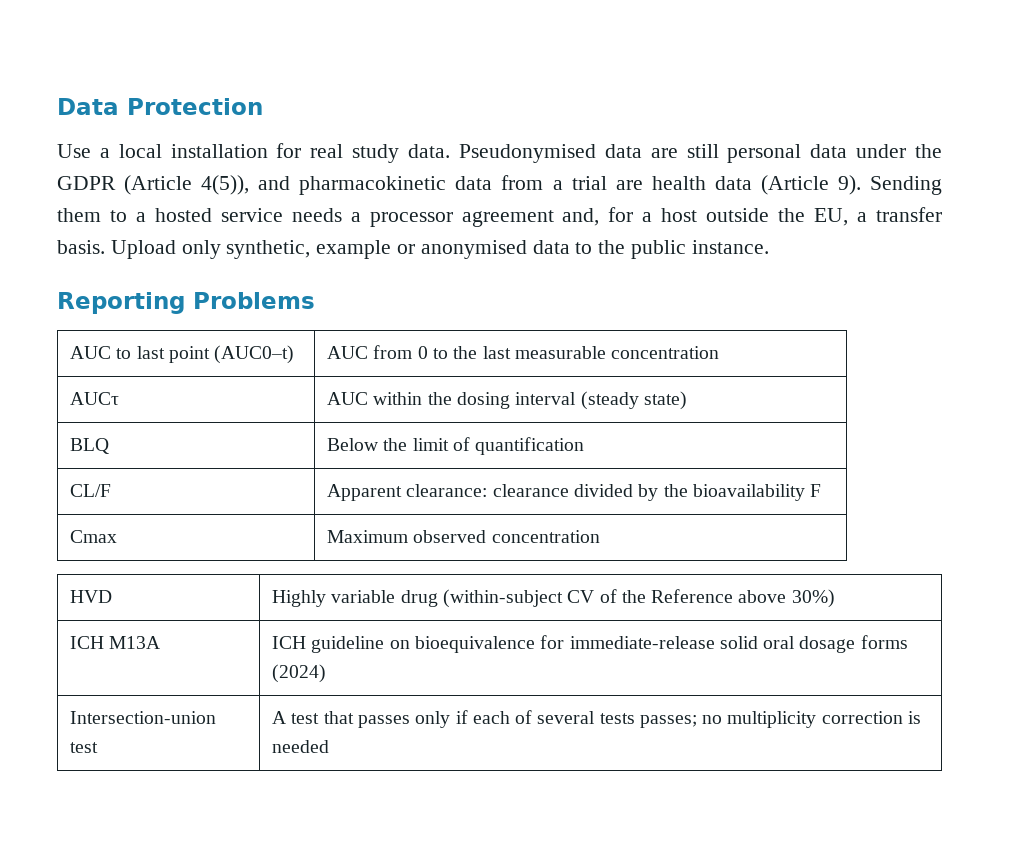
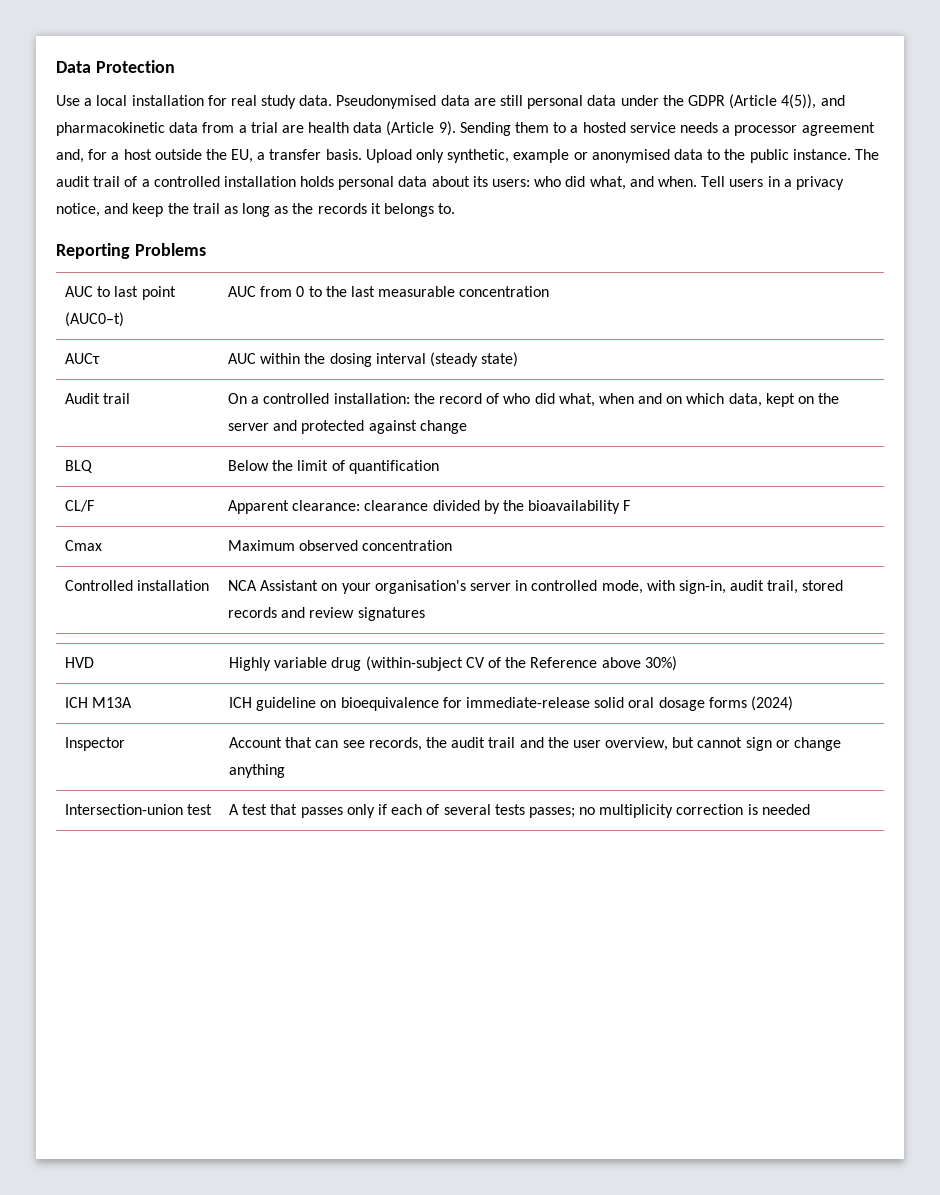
(769, 247) none -> [854,149,879,160] [56,176,844,190] [56,203,456,217] The audit trail of a controlled installation holds personal data about its users: who did what, and when. Tell users in a privacy notice, and keep the trail as long as the records it belongs to.
(687, 400) none -> [65,393,131,404] [228,393,840,407] [228,420,467,434] // Audit trail | On a controlled installation: the record of who did what, when and on which data, kept on the server and protected against change
(600, 536) none -> [65,580,210,591] [228,580,844,594] [228,607,425,621] // Controlled installation | NCA Assistant on your organisation's server in controlled mode, with sign-in, audit trail, stored records and review signatures
(327, 673) none -> [65,737,126,751] [229,737,842,751] [229,764,286,778] // Inspector | Account that can see records, the audit trail and the user overview, but cannot sign or change anything

